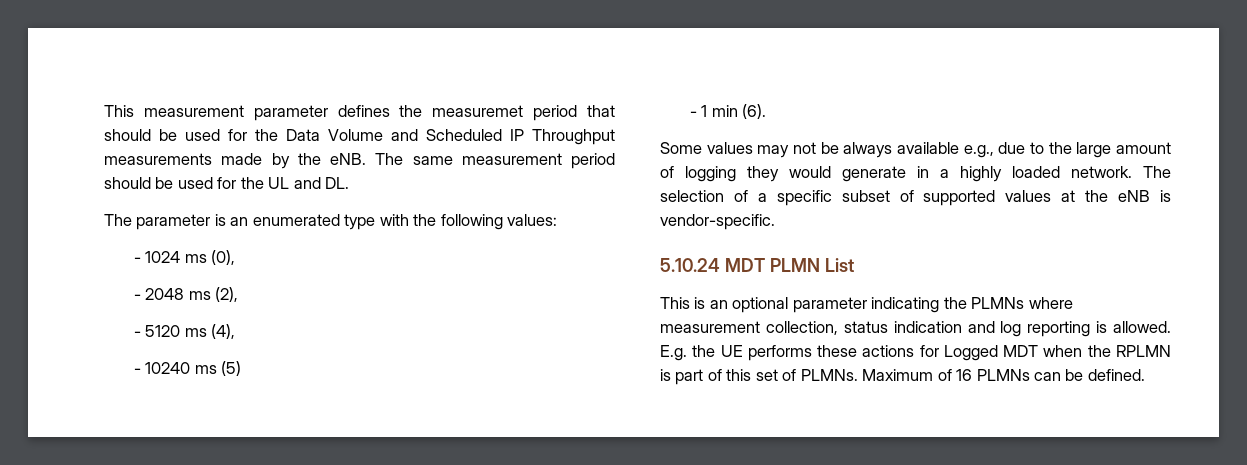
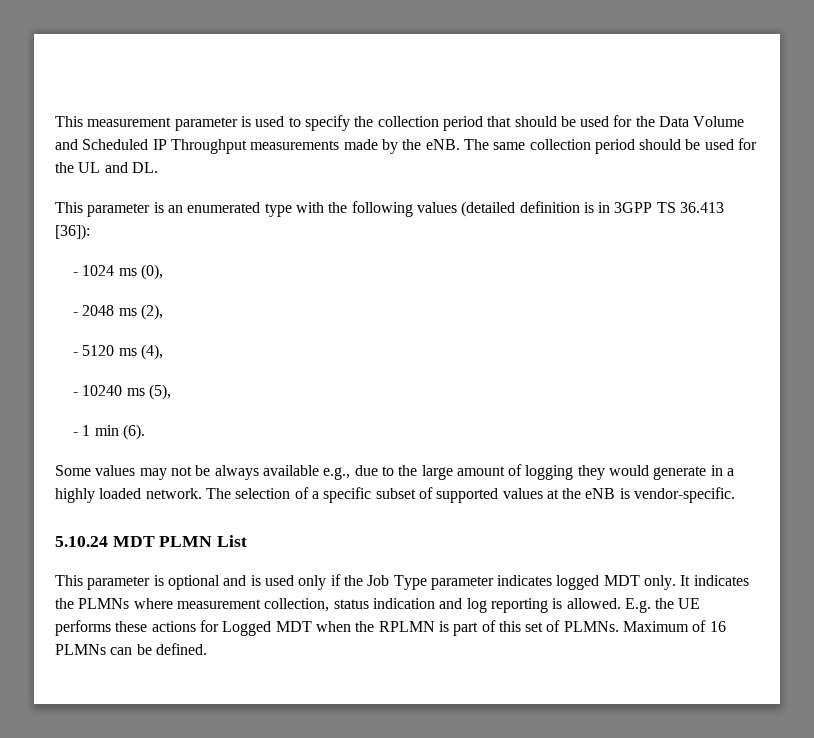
[337,105,524,117] defines the measuremet -> [240,115,439,131] is used to specify the collection
[461,153,562,165] measurement -> [529,139,591,150] collection
[104,214,132,226] The -> [55,202,83,213] This
[507,214,558,226] values: -> [416,201,725,217] [55,224,90,240] values (detailed definition is in 3GPP TS 36.413 [36]):
[221,361,242,376] (5) -> [149,384,172,400] (5),
[694,297,940,313] is an optional parameter indicating -> [87,574,749,590] parameter is optional and is used only if the Job Type parameter indicates logged MDT only. It indicates

